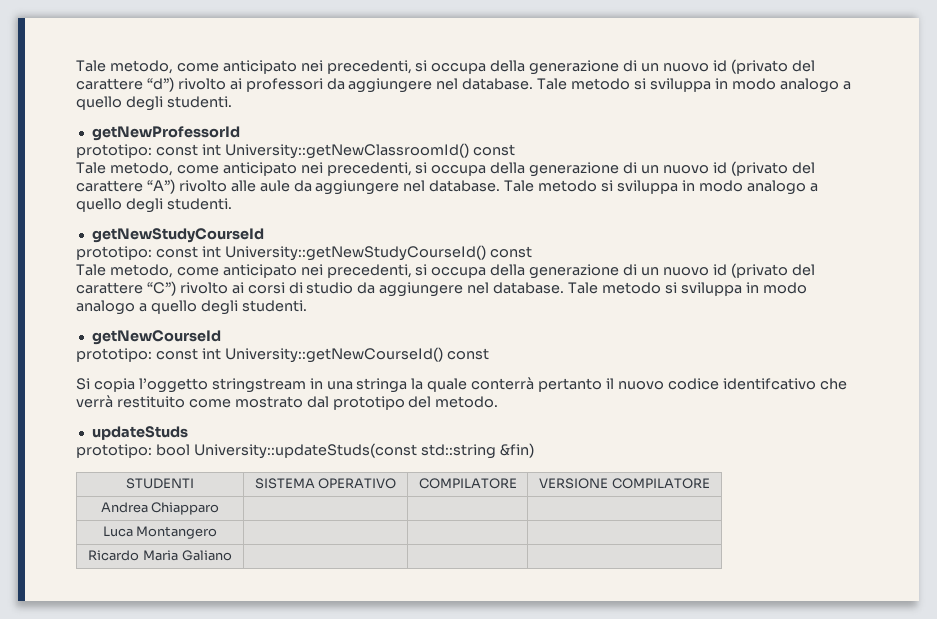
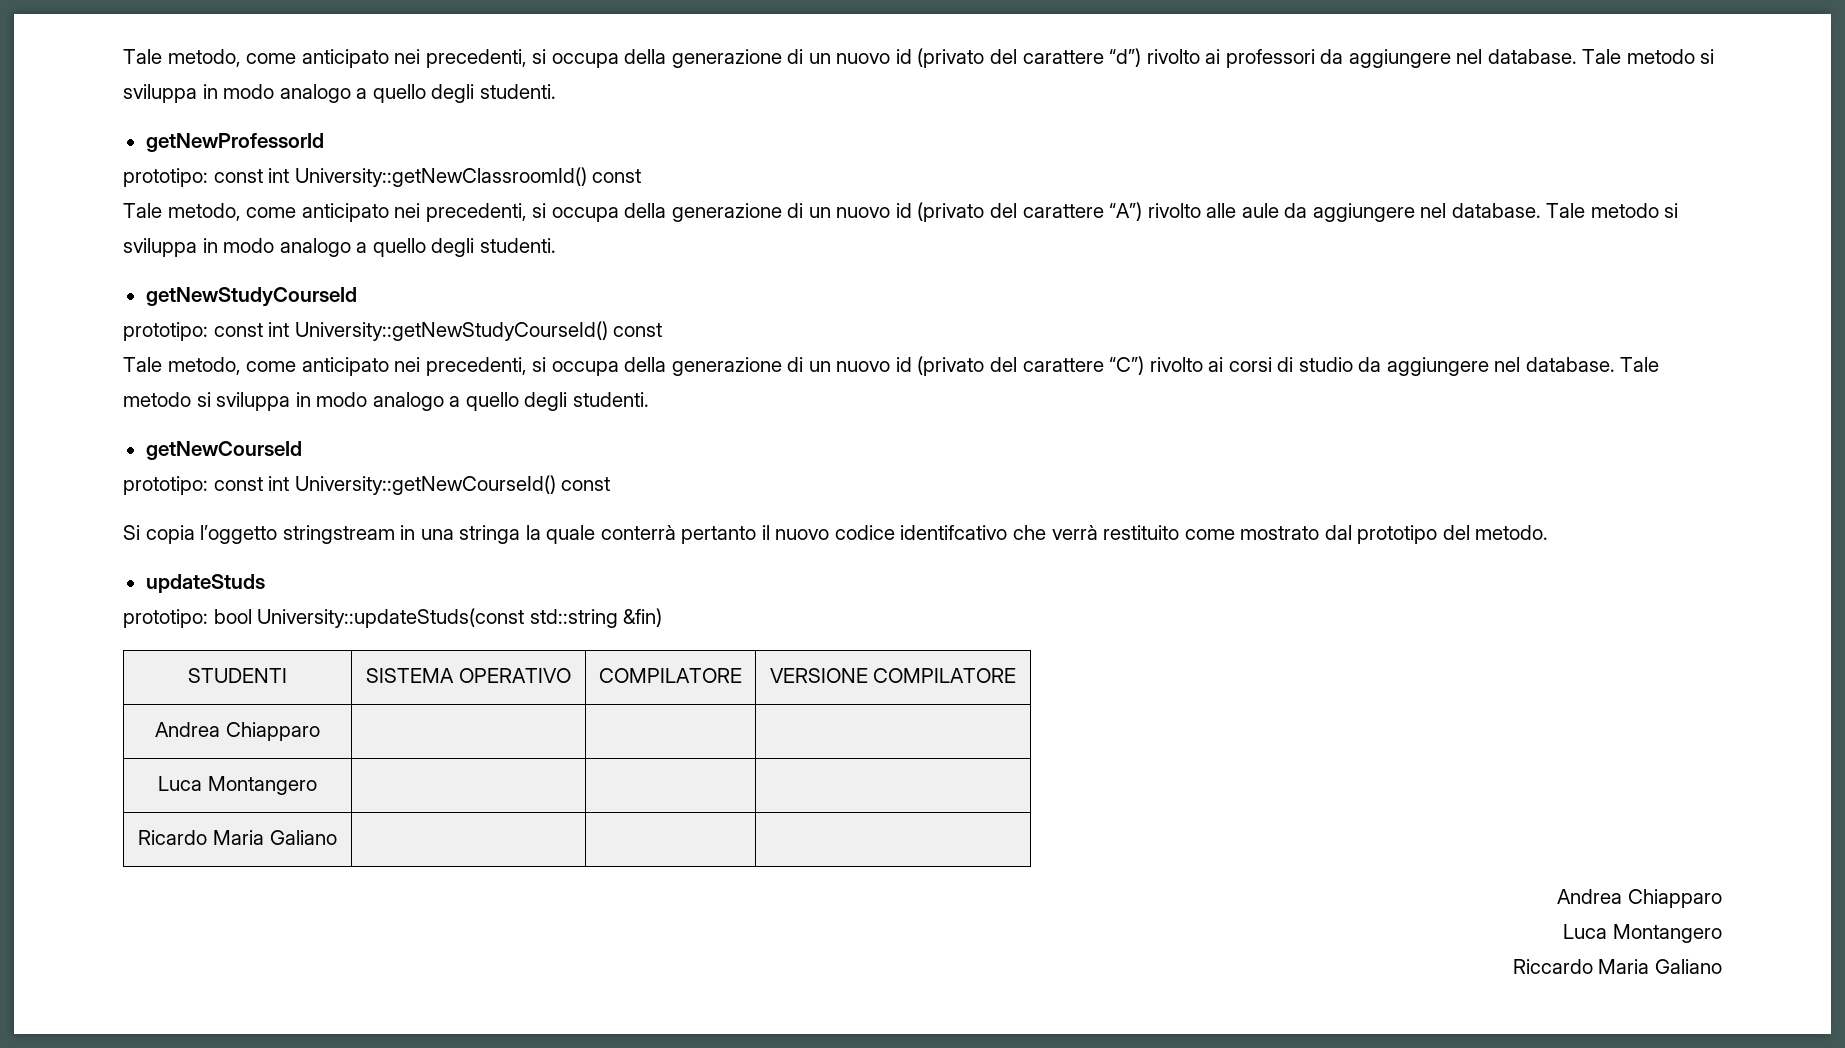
(232, 555) none -> [1557,889,1722,908] [1563,924,1722,943] [1512,959,1723,974] // Andrea Chiapparo // Luca Montangero // Riccardo Maria Galiano

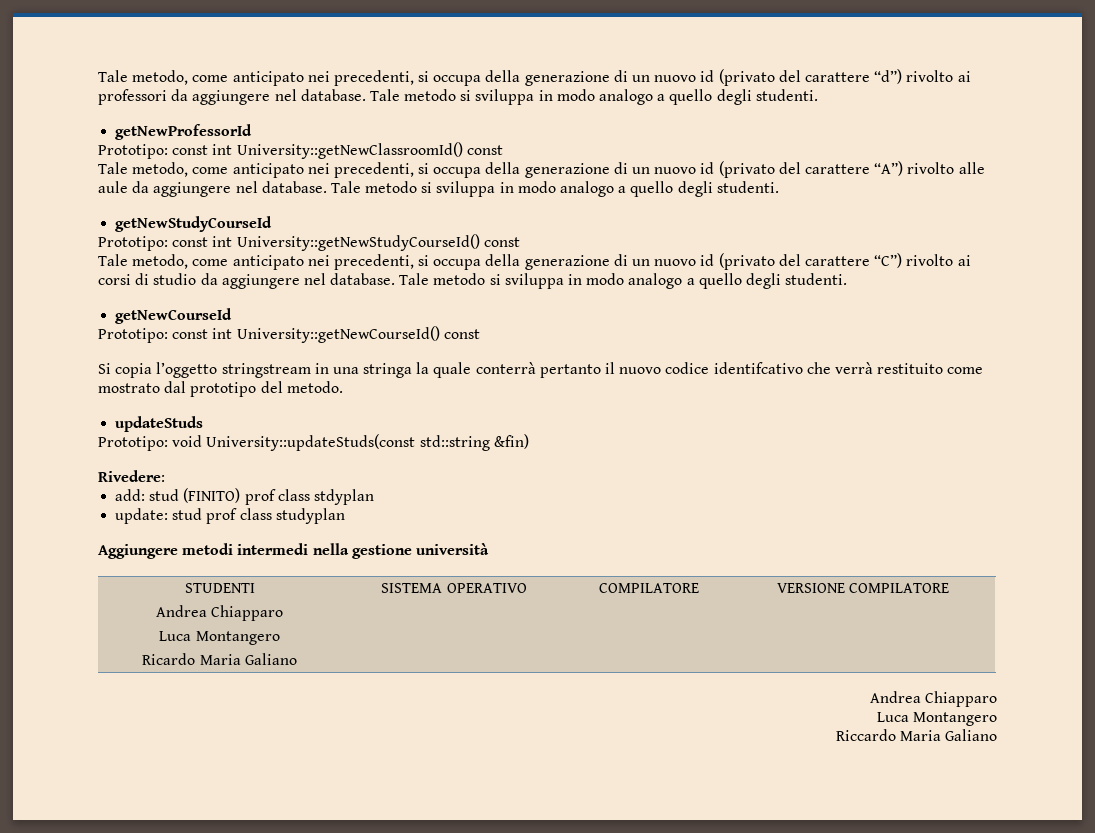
[123,168,208,187] prototipo: -> [98,144,168,159] Prototipo:
[123,322,208,341] prototipo: -> [98,236,168,251] Prototipo:
[123,476,208,495] prototipo: -> [98,328,168,343] Prototipo:
[123,609,252,628] prototipo: bool -> [98,435,203,451] Prototipo: void
(663, 617) none -> [98,470,165,482] [115,488,374,505] [115,508,345,524] [98,543,489,559] // Rivedere: // add: stud (FINITO) prof class stdyplan // update: stud prof class studyplan // Aggiungere metodi intermedi nella gestione università

